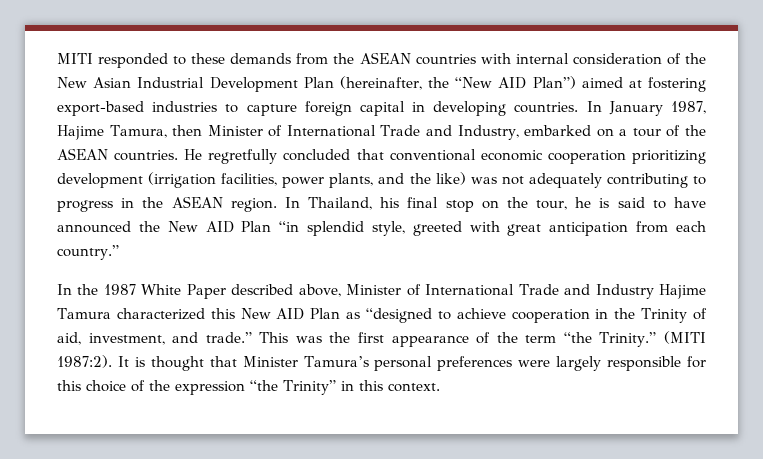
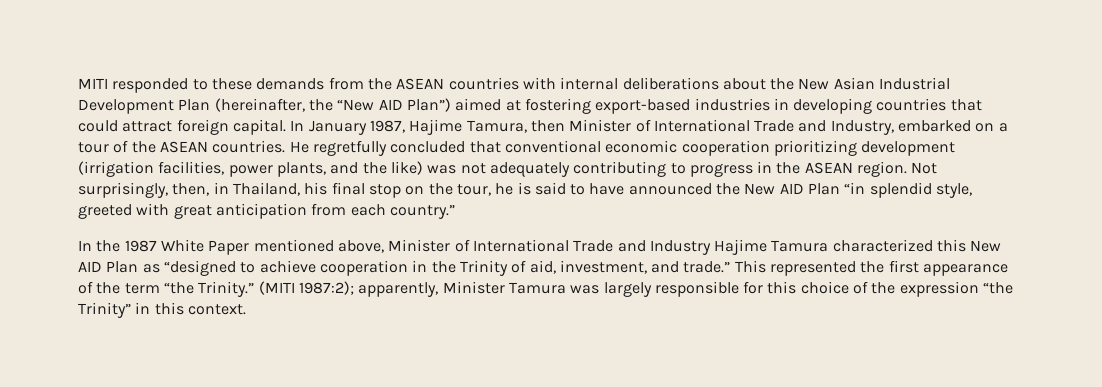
[572,53,681,65] consideration of -> [622,77,766,90] deliberations about
[225,101,579,116] to capture foreign capital in developing countries. -> [773,98,982,114] [78,119,286,135] in developing countries that could attract foreign capital.
[284,197,300,208] In -> [911,162,938,174] [78,182,229,198] Not surprisingly, then, in
[231,284,294,295] described -> [253,239,334,252] mentioned
[295,336,322,343] was -> [770,261,857,276] represented
[57,355,551,371] 1987:2). It is thought that Minister Tamura’s personal preferences were -> [298,281,600,297] 1987:2); apparently, Minister Tamura was

